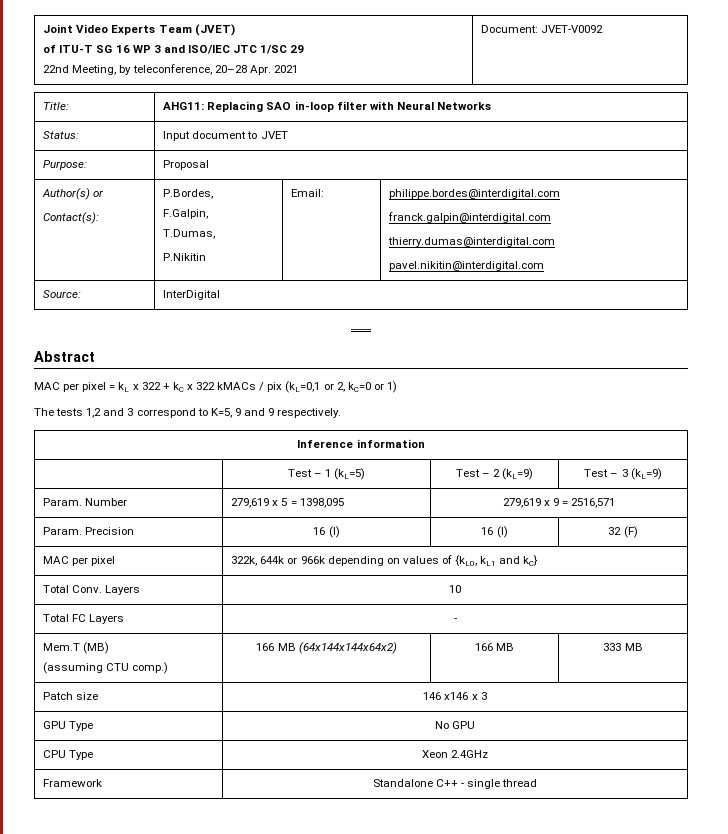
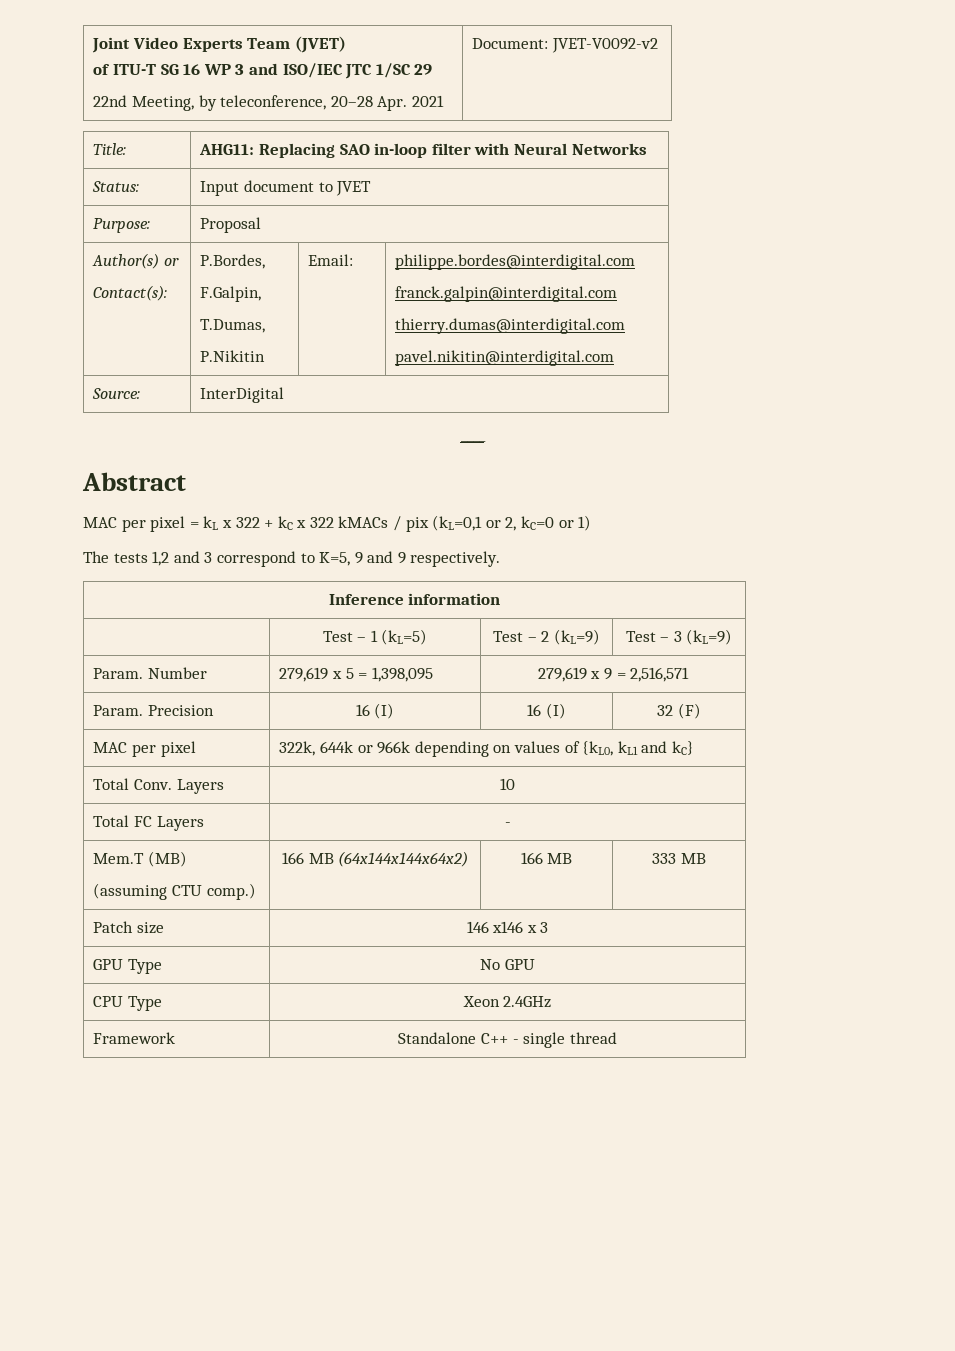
[541,25,604,33] JVET-V0092 -> [551,38,658,53] JVET-V0092-v2
[299,498,344,508] 1398,095 -> [371,667,433,682] 1,398,095
[571,498,616,508] 2516,571 -> [630,667,690,682] 2,516,571

